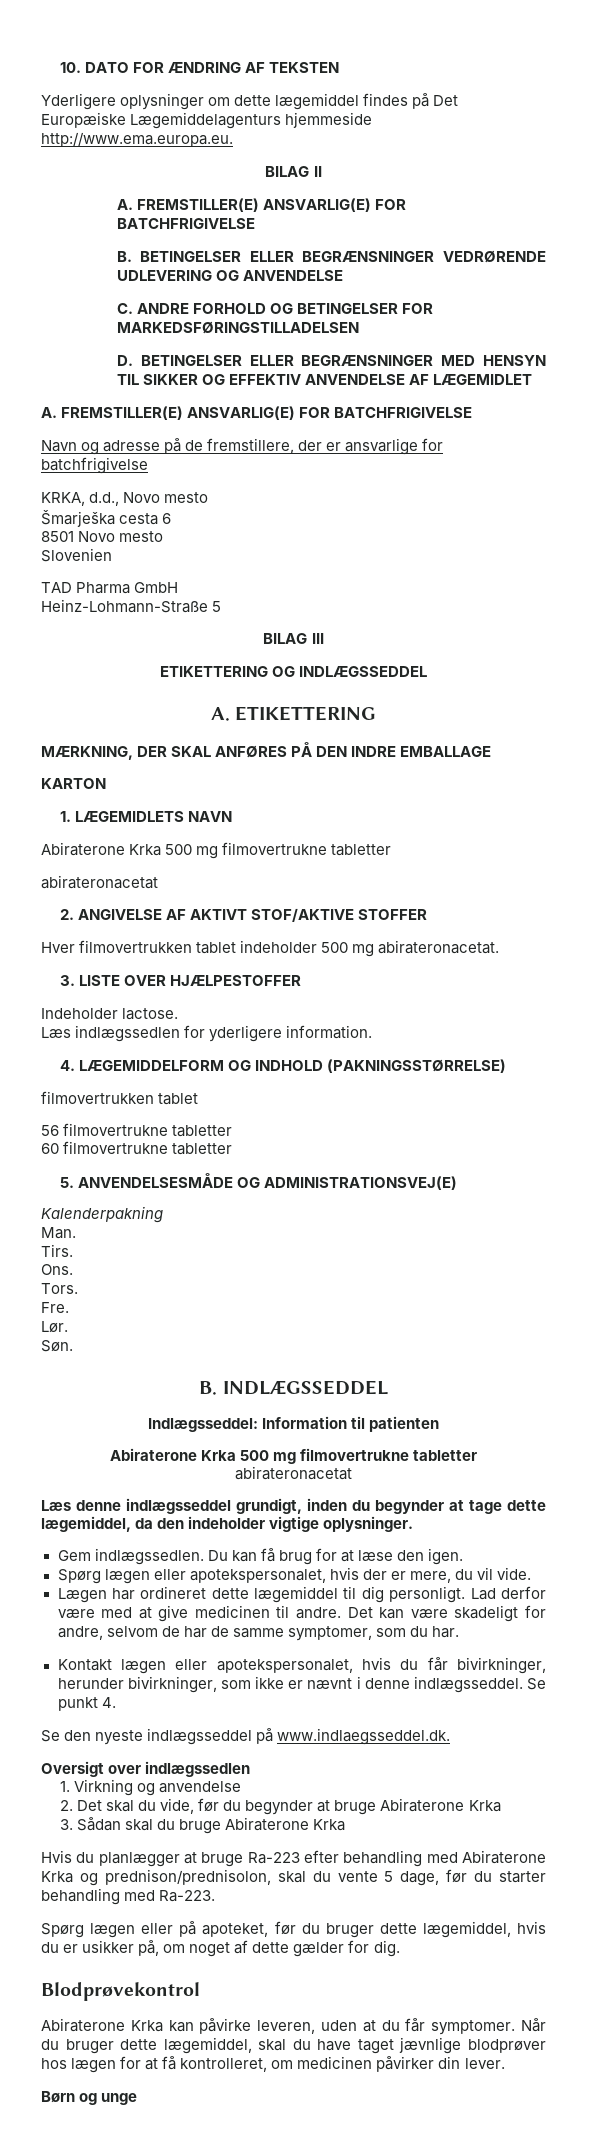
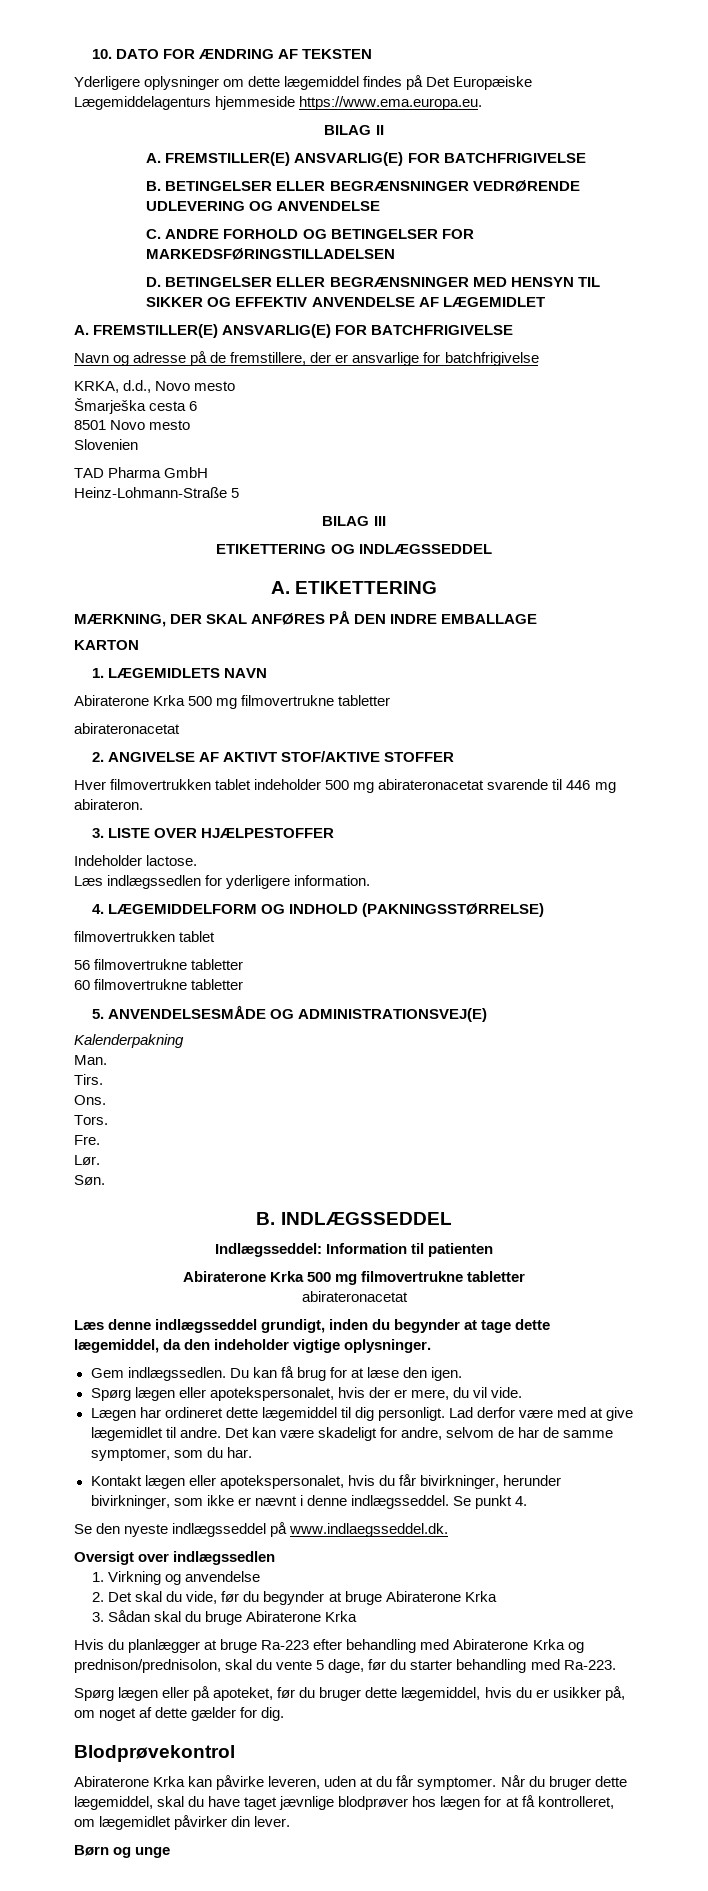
[41,132,233,147] http://www.ema.europa.eu. -> [299,96,483,110] https://www.ema.europa.eu.
[378,940,500,954] abirateronacetat. -> [378,779,616,793] [74,799,143,810] abirateronacetat svarende til 446 mg abirateron.
[194,1605,270,1618] medicinen -> [90,1427,163,1441] lægemidlet
[297,2056,373,2069] medicinen -> [99,1816,172,1830] lægemidlet

